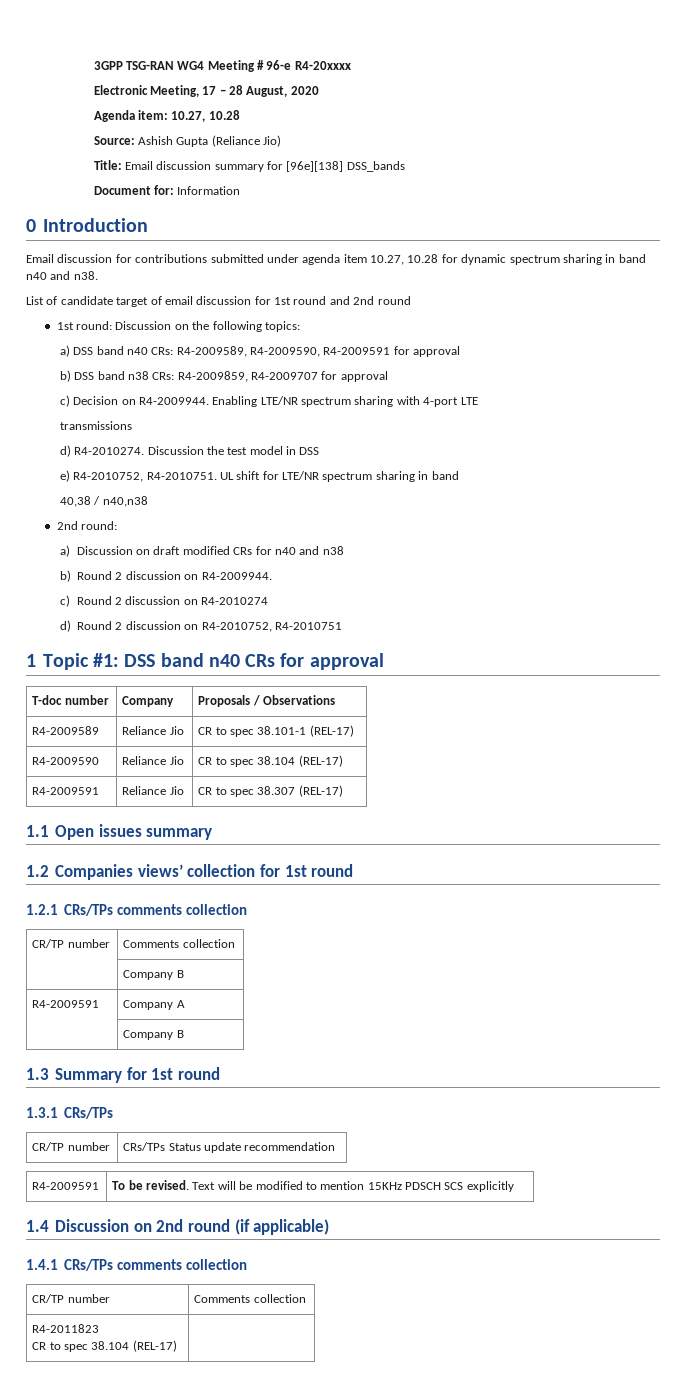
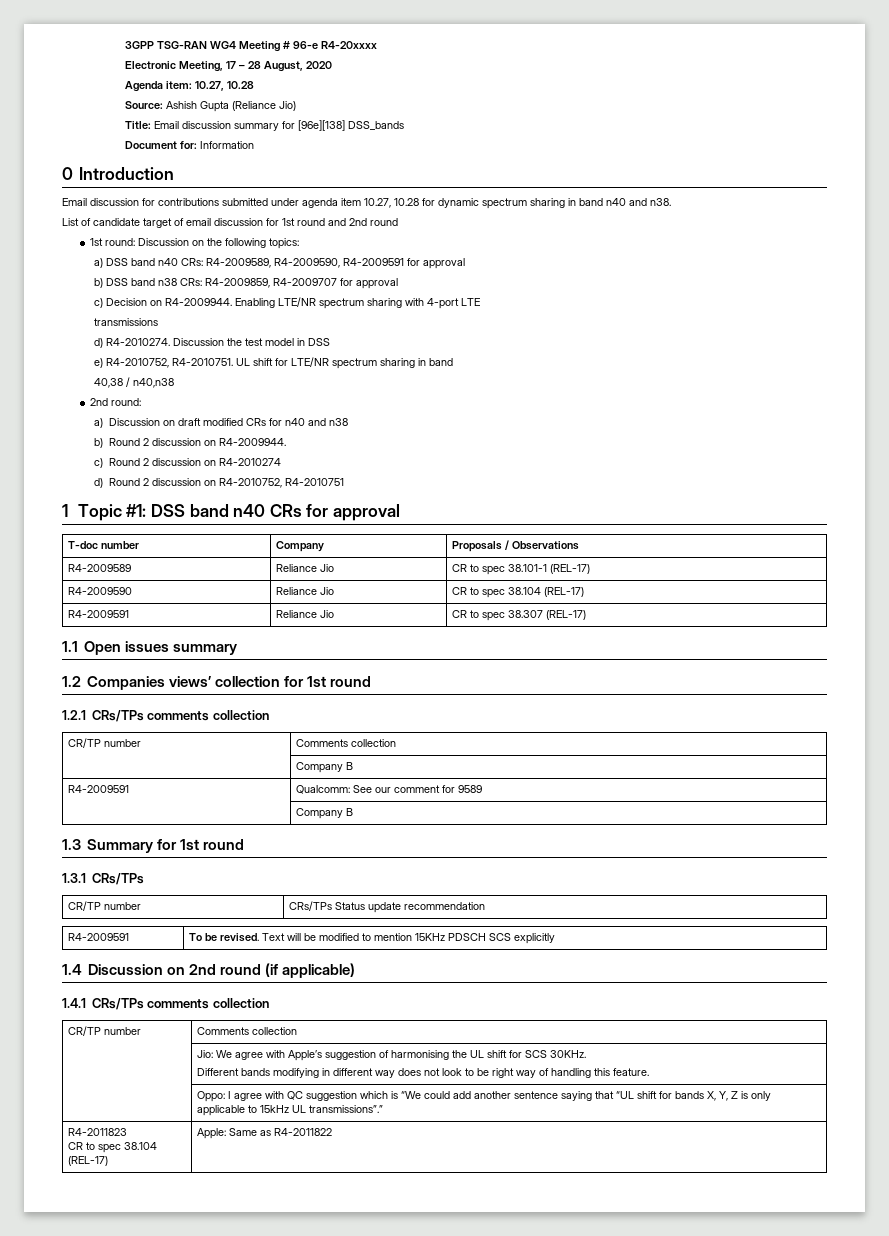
[123,1000,185,1010] Company A -> [295,785,482,794] Qualcomm: See our comment for 9589
(306, 1298) none -> [196,1050,586,1061] [196,1068,649,1078] [196,1091,771,1102] [196,1105,383,1116] // | Jio: We agree with Apple’s suggestion of harmonising the UL shift for SCS 30KHz. // Different bands modifying in different way does not look to be right way of handling this feature. // | Oppo: I agree with QC suggestion which is “We could add another sentence saying that “UL shift for bands X, Y, Z is only applicable to 15kHz UL transmissions”.”
(177, 1346) none -> [196,1128,332,1139] Apple: Same as R4-2011822

